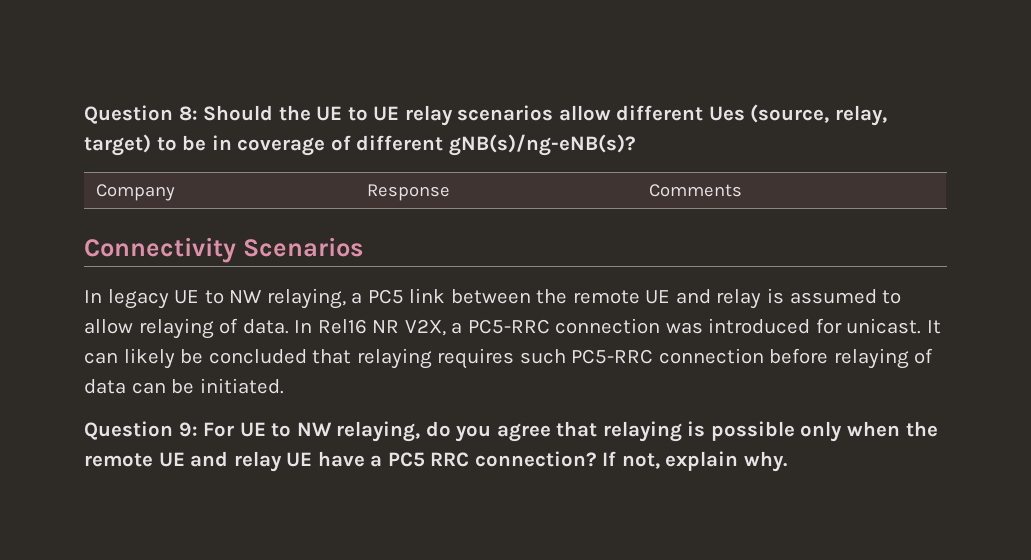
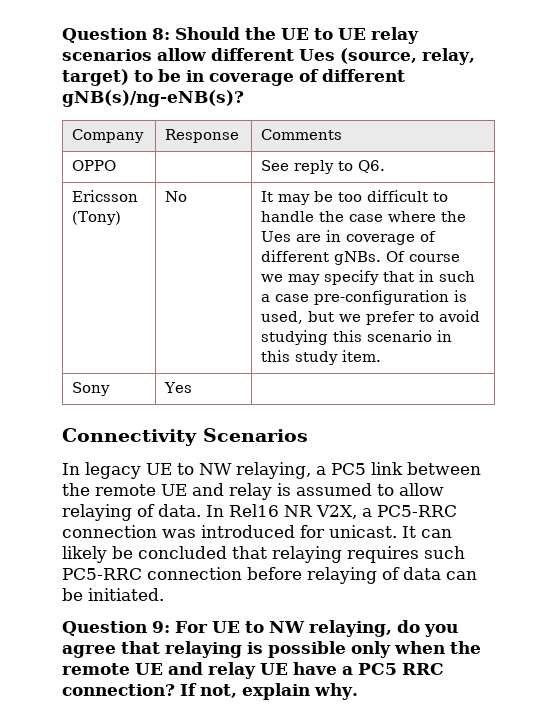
(742, 190) none -> [72,160,117,171] [261,160,386,174] [72,190,139,202] [72,211,122,225] [165,191,188,202] [261,190,449,205] [261,211,467,222] [261,230,437,245] [261,250,461,265] [261,270,476,285] [261,290,468,305] [261,310,481,325] [261,330,453,345] [261,350,382,365] [72,382,111,396] [164,382,193,393] // OPPO | | See reply to Q6. // Ericsson (Tony) | No | It may be too difficult to handle the case where the Ues are in coverage of different gNBs. Of course we may specify that in such a case pre-configuration is used, but we prefer to avoid studying this scenario in this study item. // Sony | Yes |

